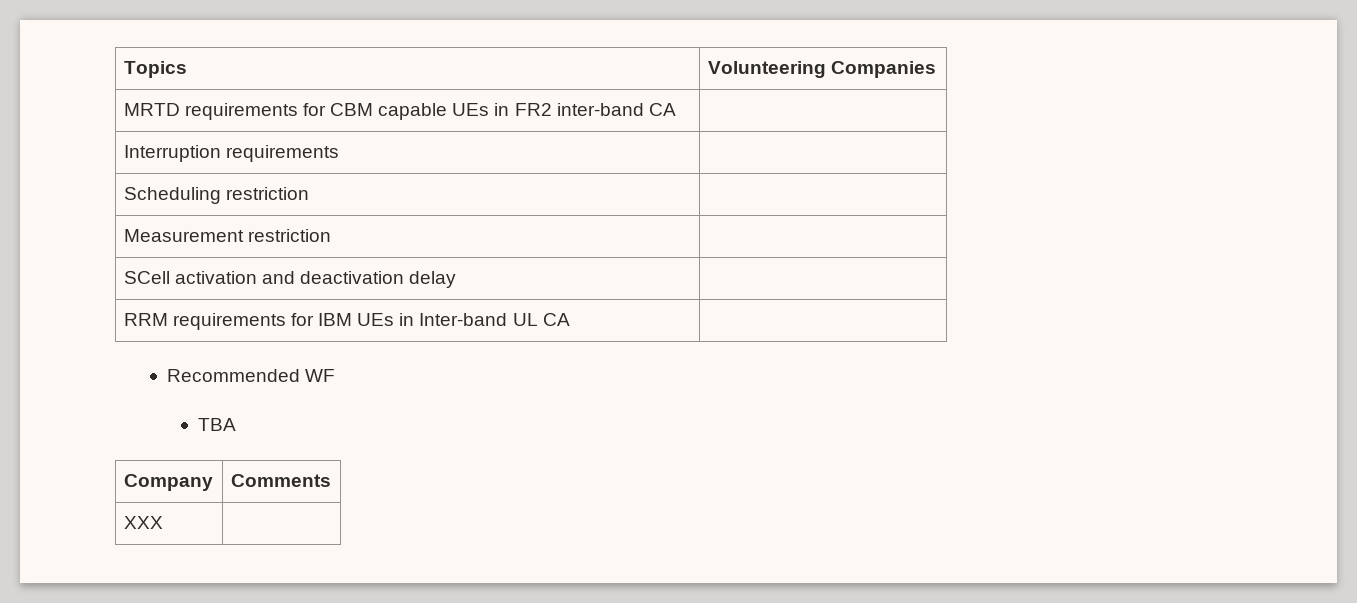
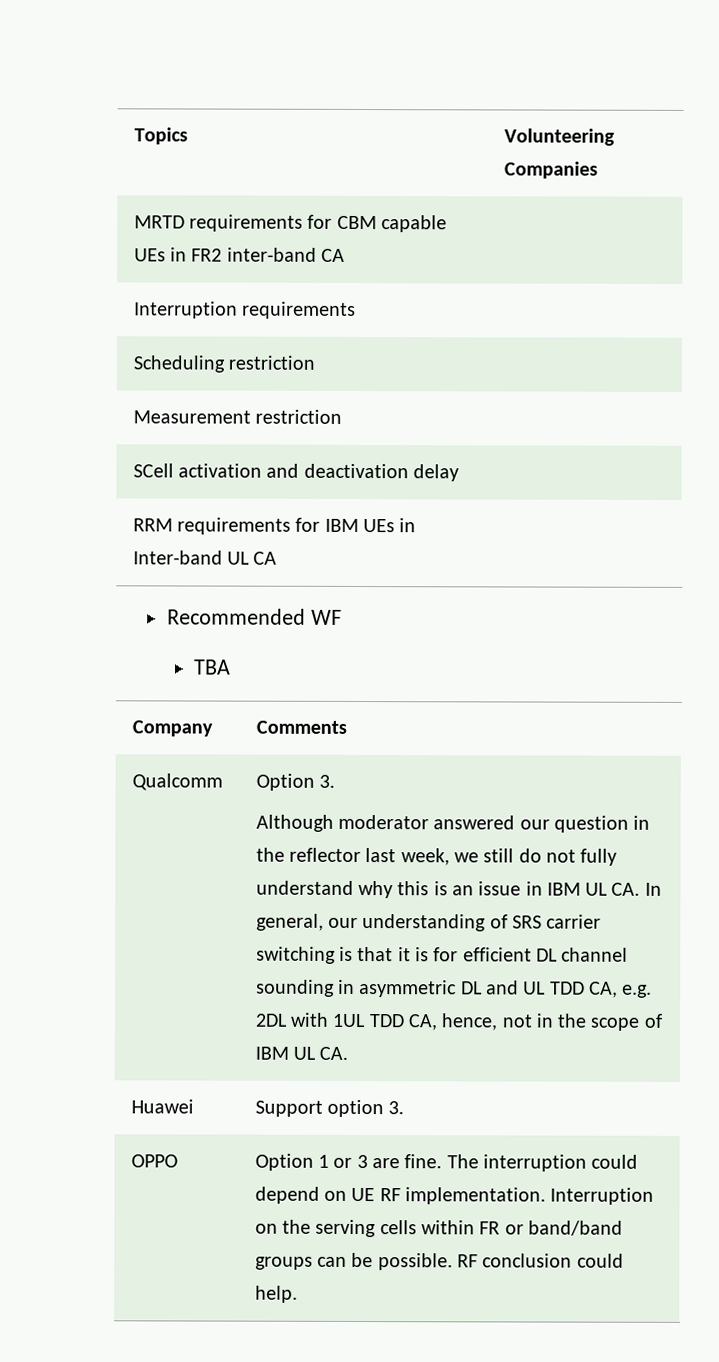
[123,516,163,529] XXX | -> [131,773,223,791] [255,773,336,791] [255,814,651,833] [255,847,618,866] [255,880,662,899] [255,913,602,932] [255,946,629,964] [255,979,653,998] [254,1012,663,1031] [254,1046,349,1060] [130,1099,194,1114] [254,1099,405,1118] [130,1154,178,1168] [254,1153,639,1172] [254,1186,655,1205] [254,1219,623,1238] [254,1252,624,1271] [254,1285,298,1303] Qualcomm | Option 3. // Although moderator answered our question in the reflector last week, we still do not fully understand why this is an issue in IBM UL CA. In general, our understanding of SRS carrier switching is that it is for efficient DL channel sounding in asymmetric DL and UL TDD CA, e.g. 2DL with 1UL TDD CA, hence, not in the scope of IBM UL CA. // Huawei | Support option 3. // OPPO | Option 1 or 3 are fine. The interruption could depend on UE RF implementation. Interruption on the serving cells within FR or band/band groups can be possible. RF conclusion could help.

